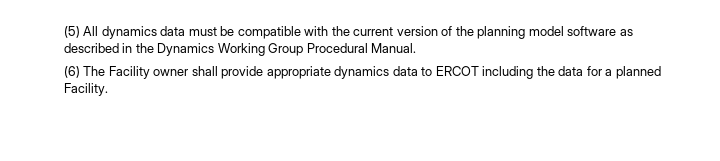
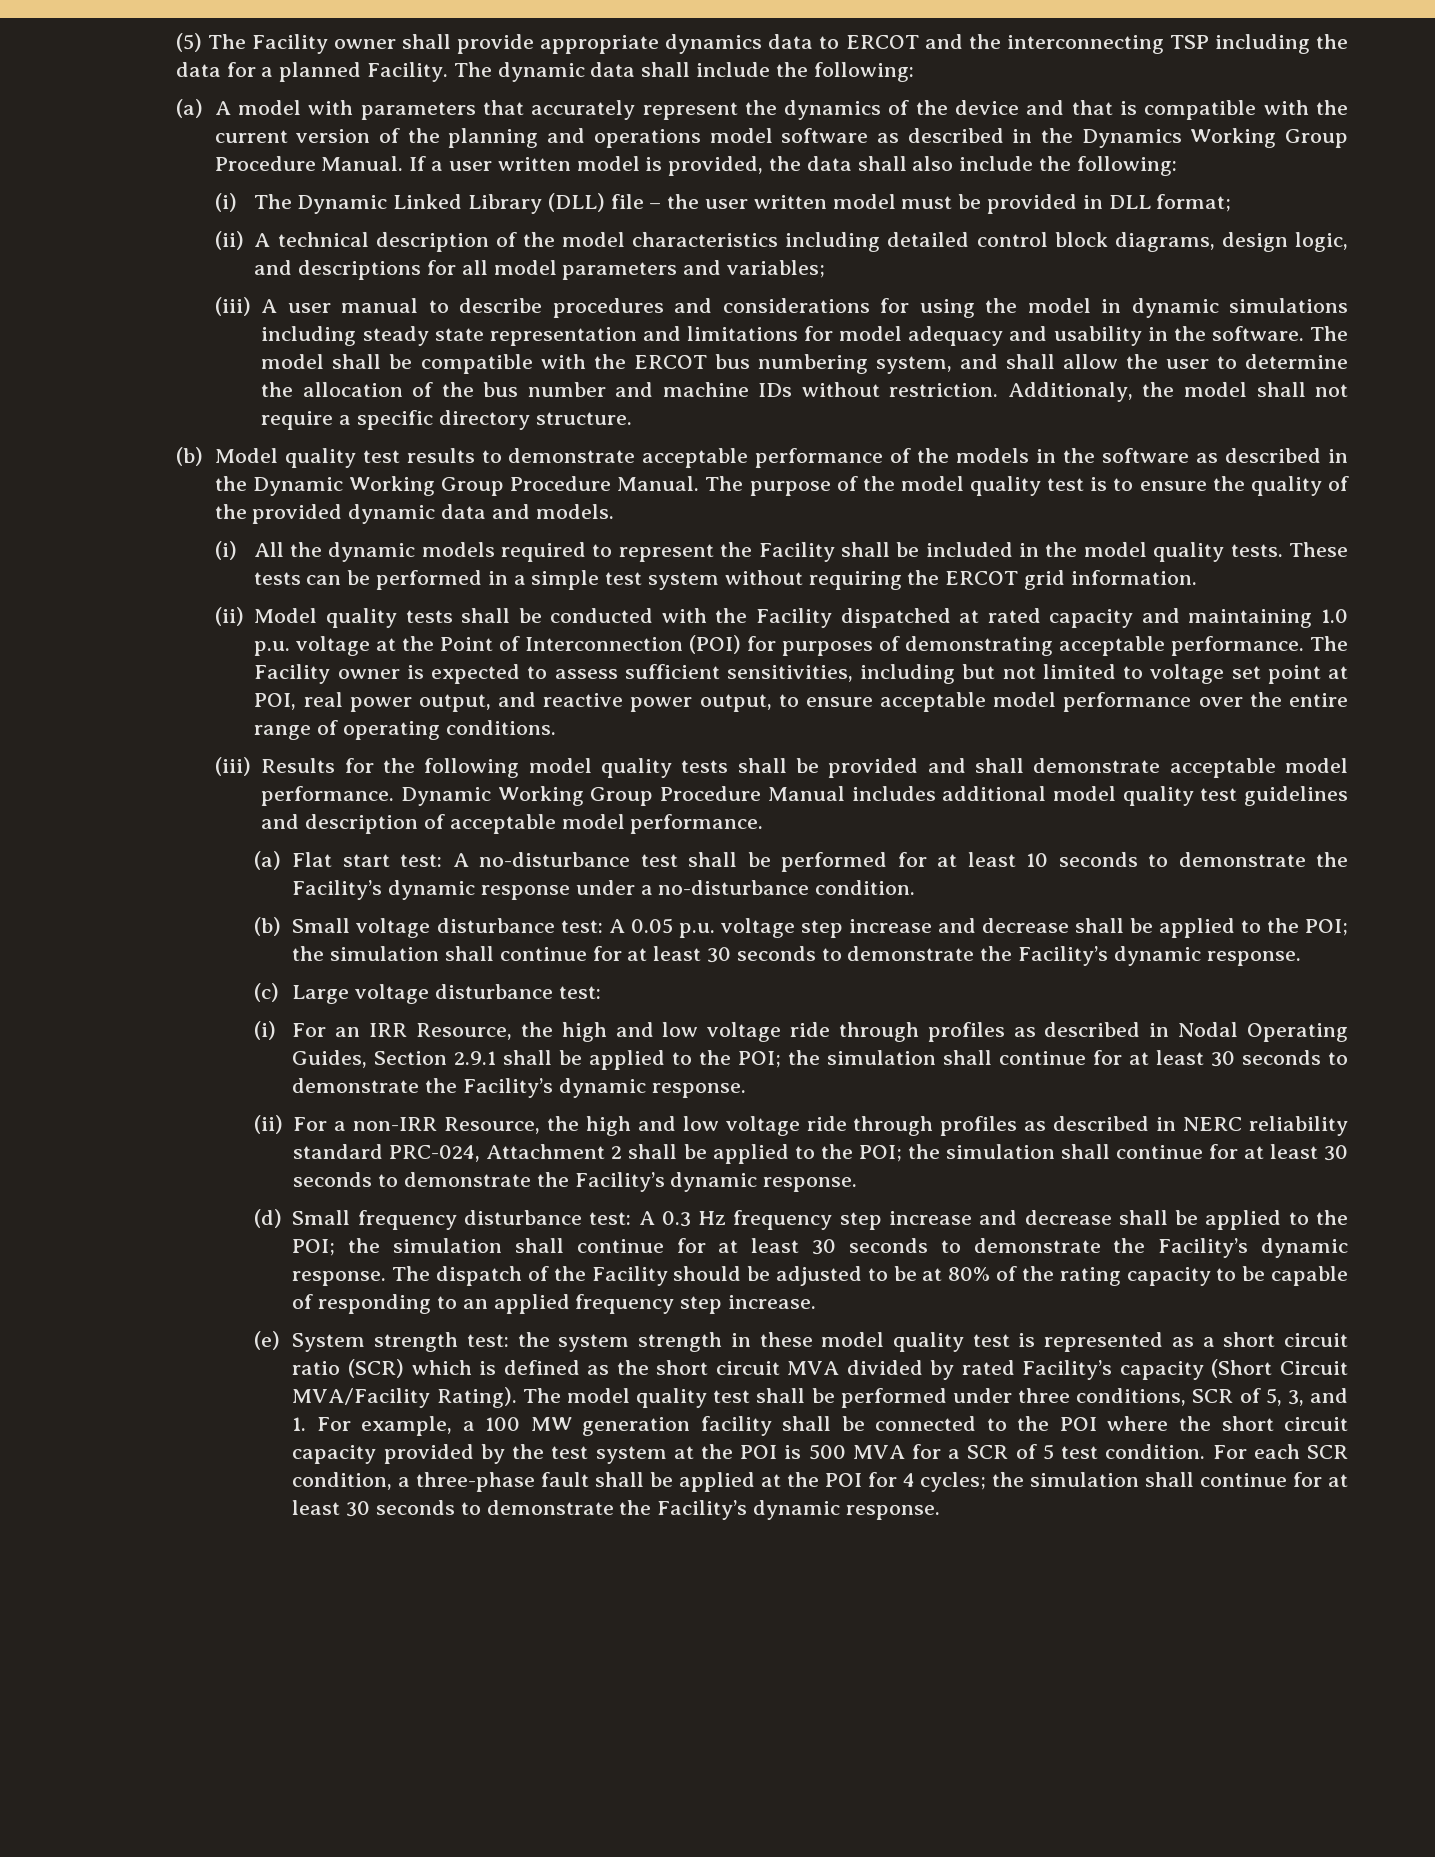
[83,26,633,39] [63,43,417,56] [63,66,80,78] All dynamics data must be compatible with the current version of the planning model software as described in the Dynamics Working Group Procedural Manual. // (6) -> (202, 42) none
(479, 71) none -> [924,34,1209,54] and the interconnecting TSP
(108, 89) none -> [453,62,914,82] [175,99,1349,120] [214,128,1349,148] [214,156,1177,176] [214,193,1232,214] [214,231,1348,252] [254,260,826,280] [214,297,1348,318] [261,326,1349,346] [261,354,1348,374] [261,382,1348,402] [261,410,632,430] [175,447,1348,468] [214,476,1349,496] [214,504,614,524] [214,541,1348,562] [253,570,1197,590] [214,607,1348,628] [254,635,1348,656] [254,664,1348,684] [254,692,1348,712] [254,720,556,740] [214,757,1348,778] [261,786,1349,806] [261,814,764,834] [253,851,1348,872] [292,880,916,900] [253,917,1348,938] [292,946,1301,966] [253,983,601,1004] [253,1021,1348,1042] [292,1050,1348,1070] [292,1078,746,1098] [253,1115,1348,1136] [293,1144,1349,1164] [293,1172,858,1192] [253,1209,1348,1230] [292,1238,1348,1258] [292,1266,1348,1286] [292,1294,817,1314] [253,1331,1348,1352] [292,1359,1348,1380] [292,1387,1348,1408] [292,1416,1348,1436] [292,1444,1348,1464] [292,1472,1349,1492] [292,1500,940,1520] The dynamic data shall include the following: // (a) A model with parameters that accurately represent the dynamics of the device and that is compatible with the current version of the planning and operations model software as described in the Dynamics Working Group Procedure Manual. If a user written model is provided, the data shall also include the following: // (i) The Dynamic Linked Library (DLL) file – the user written model must be provided in DLL format; // (ii) A technical description of the model characteristics including detailed control block diagrams, design logic, and descriptions for all model parameters and variables; // (iii) A user manual to describe procedures and considerations for using the model in dynamic simulations including steady state representation and limitations for model adequacy and usability in the software. The model shall be compatible with the ERCOT bus numbering system, and shall allow the user to determine the allocation of the bus number and machine IDs without restriction. Additionaly, the model shall not require a specific directory structure. // (b) Model quality test results to demonstrate acceptable performance of the models in the software as described in the Dynamic Working Group Procedure Manual. The purpose of the model quality test is to ensure the quality of the provided dynamic data and models. // (i) All the dynamic models required to represent the Facility shall be included in the model quality tests. These tests can be performed in a simple test system without requiring the ERCOT grid information. // (ii) Model quality tests shall be conducted with the Facility dispatched at rated capacity and maintaining 1.0 p.u. voltage at the Point of Interconnection (POI) for purposes of demonstrating acceptable performance. The Facility owner is expected to assess sufficient sensitivities, including but not limited to voltage set point at POI, real power output, and reactive power output, to ensure acceptable model performance over the entire range of operating conditions. // (iii) Results for the following model quality tests shall be provided and shall demonstrate acceptable model performance. Dynamic Working Group Procedure Manual includes additional model quality test guidelines and description of acceptable model performance. // (a) Flat start test: A no-disturbance test shall be performed for at least 10 seconds to demonstrate the Facility’s dynamic response under a no-disturbance condition. // (b) Small voltage disturbance test: A 0.05 p.u. voltage step increase and decrease shall be applied to the POI; the simulation shall continue for at least 30 seconds to demonstrate the Facility’s dynamic response. // (c) Large voltage disturbance test: // (i) For an IRR Resource, the high and low voltage ride through profiles as described in Nodal Operating Guides, Section 2.9.1 shall be applied to the POI; the simulation shall continue for at least 30 seconds to demonstrate the Facility’s dynamic response. // (ii) For a non-IRR Resource, the high and low voltage ride through profiles as described in NERC reliability standard PRC-024, Attachment 2 shall be applied to the POI; the simulation shall continue for at least 30 seconds to demonstrate the Facility’s dynamic response. // (d) Small frequency disturbance test: A 0.3 Hz frequency step increase and decrease shall be applied to the POI; the simulation shall continue for at least 30 seconds to demonstrate the Facility’s dynamic response. The dispatch of the Facility should be adjusted to be at 80% of the rating capacity to be capable of responding to an applied frequency step increase. // (e) System strength test: the system strength in these model quality test is represented as a short circuit ratio (SCR) which is defined as the short circuit MVA divided by rated Facility’s capacity (Short Circuit MVA/Facility Rating). The model quality test shall be performed under three conditions, SCR of 5, 3, and 1. For example, a 100 MW generation facility shall be connected to the POI where the short circuit capacity provided by the test system at the POI is 500 MVA for a SCR of 5 test condition. For each SCR condition, a three-phase fault shall be applied at the POI for 4 cycles; the simulation shall continue for at least 30 seconds to demonstrate the Facility’s dynamic response.

